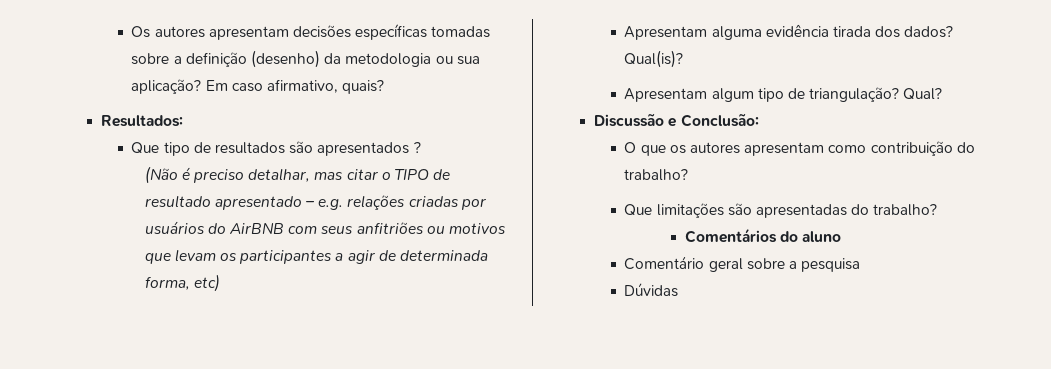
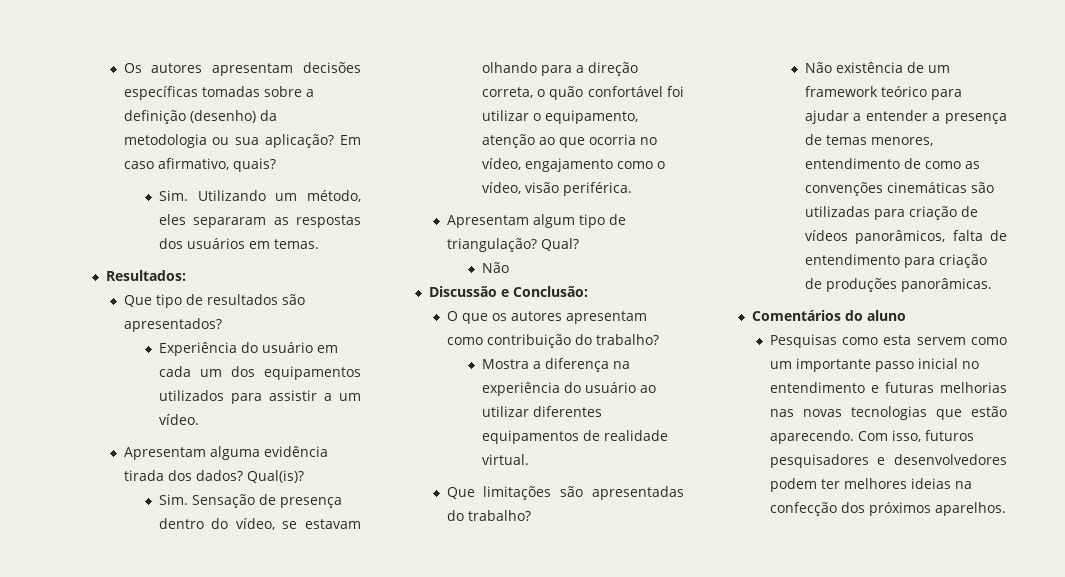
(385, 87) none -> [158,190,361,202] [158,214,361,228] [158,238,319,249] // Sim. Utilizando um método, eles separaram as respostas dos usuários em temas.
[317,142,421,156] [144,166,451,184] [144,195,486,210] [144,221,506,235] [144,249,488,264] [144,274,220,292] apresentados ? // (Não é preciso detalhar, mas citar o TIPO de resultado apresentado – e.g. relações criadas por usuários do AirBNB com seus anfitriões ou motivos que levam os participantes a agir de determinada forma, etc) -> [123,318,222,332] [158,342,338,356] [158,366,361,380] [158,390,361,404] [158,414,199,425] apresentados? // Experiência do usuário em cada um dos equipamentos utilizados para assistir a um vídeo.
(684, 59) none -> [158,494,342,508] [158,518,361,530] [481,62,638,76] [481,86,684,100] [481,110,638,124] [481,134,657,148] [481,158,665,172] [481,182,632,196] // Sim. Sensação de presença dentro do vídeo, se estavam olhando para a direção correta, o quão confortável foi utilizar o equipamento, atenção ao que ocorria no vídeo, engajamento como o vídeo, visão periférica.
(943, 94) none -> [481,262,509,273] // Não
(689, 175) none -> [481,358,630,372] [481,382,656,396] [481,406,602,417] [481,430,668,444] [481,454,529,465] // Mostra a diferença na experiência do usuário ao utilizar diferentes equipamentos de realidade virtual.
[684,228,842,243] [624,256,861,272] [624,283,679,297] Comentários do aluno // Comentário geral sobre a pesquisa // Dúvidas -> [804,62,950,73] [804,86,962,100] [804,110,1007,124] [804,134,933,146] [804,158,980,169] [804,182,994,196] [804,206,978,220] [804,230,1007,244] [804,254,987,268] [804,278,992,292] [751,310,906,321] [769,334,1007,348] [769,358,979,372] [769,382,1007,393] [769,406,1007,420] [769,430,974,444] [769,454,1007,468] [769,478,972,492] [769,502,1006,516] Não existência de um framework teórico para ajudar a entender a presença de temas menores, entendimento de como as convenções cinemáticas são utilizadas para criação de vídeos panorâmicos, falta de entendimento para criação de produções panorâmicas. // Comentários do aluno // Pesquisas como esta servem como um importante passo inicial no entendimento e futuras melhorias nas novas tecnologias que estão aparecendo. Com isso, futuros pesquisadores e desenvolvedores podem ter melhores ideias na confecção dos próximos aparelhos.

